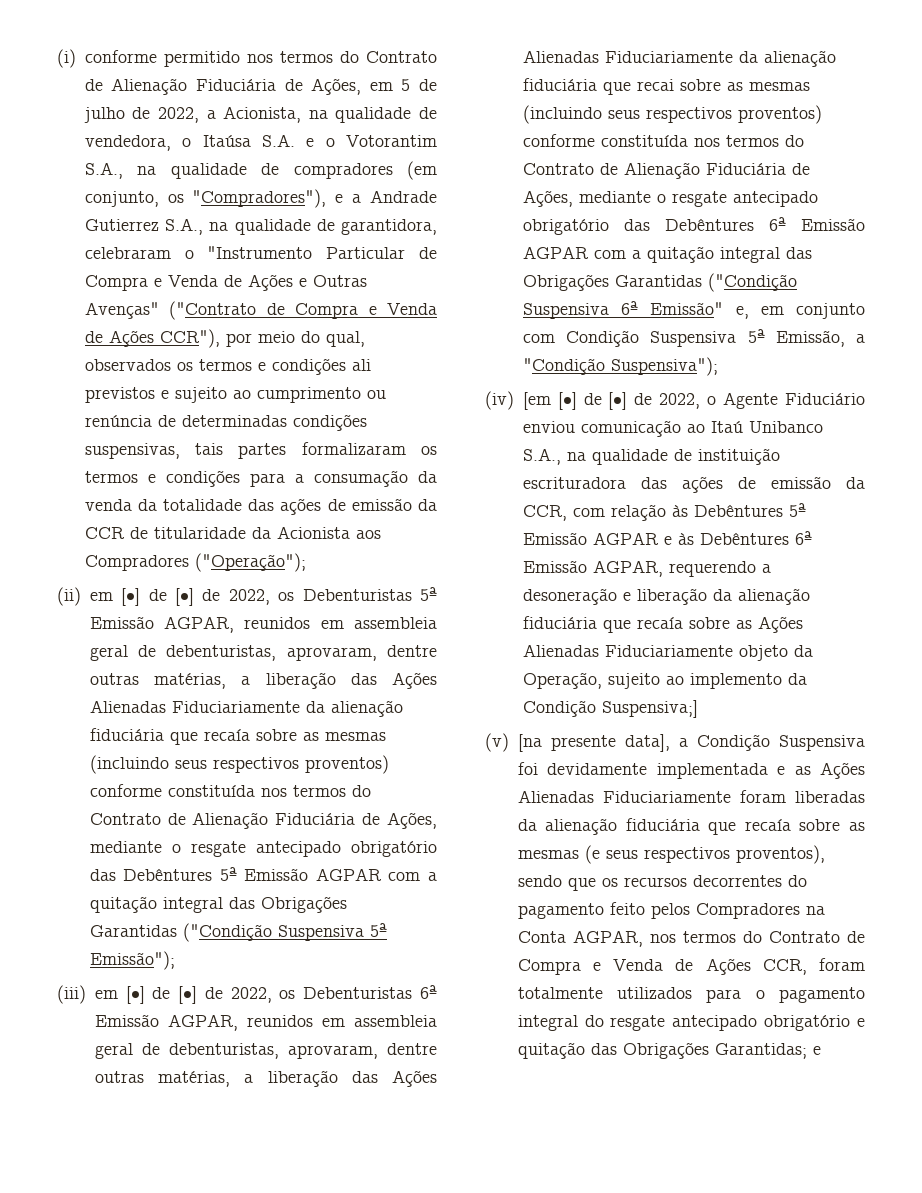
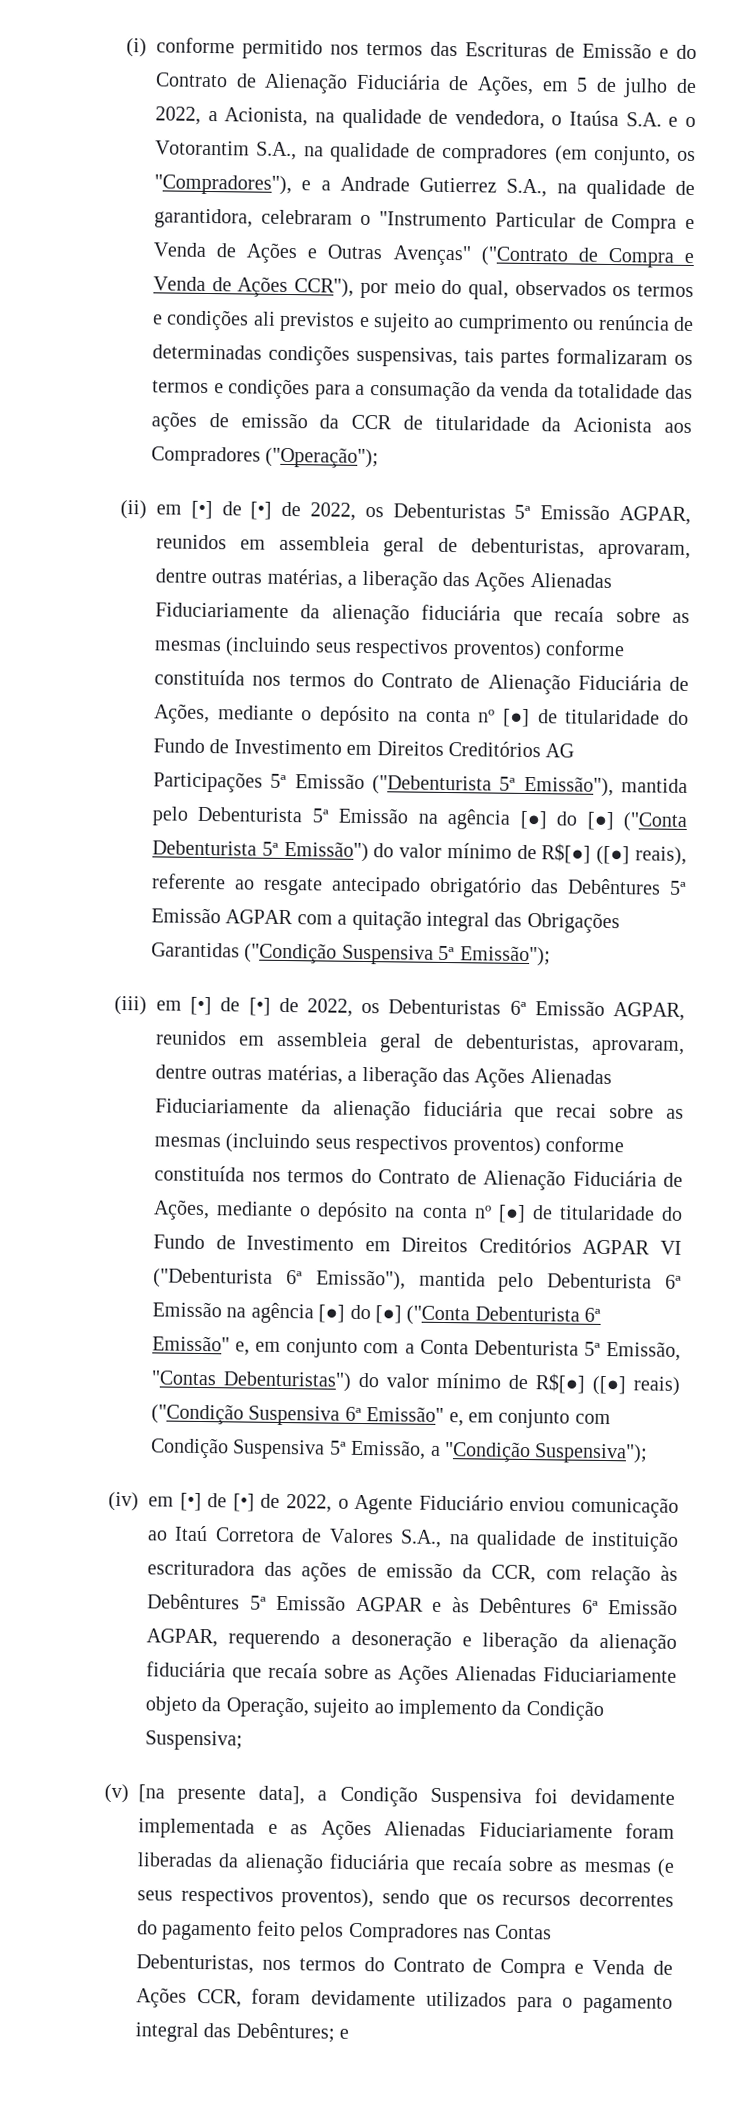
(333, 57) none -> [430,41,669,59] das Escrituras de Emissão e
(181, 848) none -> [320,705,689,728] [153,738,575,758] [153,771,688,798] [152,806,688,832] [152,840,687,866] [151,873,255,890] depósito na conta nº [●] de titularidade do Fundo de Investimento em Direitos Creditórios AG Participações 5ª Emissão ("Debenturista 5ª Emissão"), mantida pelo Debenturista 5ª Emissão na agência [●] do [●] ("Conta Debenturista 5ª Emissão") do valor mínimo de R$[●] ([●] reais), referente ao
[671,191,818,207] [522,217,865,235] [522,246,812,263] [522,274,702,291] resgate antecipado obrigatório das Debêntures 6ª Emissão AGPAR com a quitação integral das Obrigações Garantidas -> [317,1201,684,1224] [153,1234,682,1255] [153,1268,682,1293] [152,1301,602,1326] [152,1335,681,1361] [151,1370,680,1396] depósito na conta nº [●] de titularidade do Fundo de Investimento em Direitos Creditórios AGPAR VI ("Debenturista 6ª Emissão"), mantida pelo Debenturista 6ª Emissão na agência [●] do [●] ("Conta Debenturista 6ª Emissão" e, em conjunto com a Conta Debenturista 5ª Emissão, "Contas Debenturistas") do valor mínimo de R$[●] ([●] reais)
[522,392,551,410] [em -> [148,1496,174,1507] em
[748,421,823,433] Unibanco -> [214,1527,394,1544] Corretora de Valores
[601,700,698,718] Suspensiva;] -> [145,1730,243,1751] Suspensiva;
[805,906,825,915] [517,930,643,947] na Conta AGPAR, -> [463,1924,553,1940] [136,1954,254,1974] nas Contas Debenturistas,
[517,987,603,999] totalmente -> [311,1990,417,2006] devidamente
[584,1015,865,1031] [517,1042,807,1059] do resgate antecipado obrigatório e quitação das Obrigações Garantidas; -> [203,2022,335,2043] das Debêntures;

